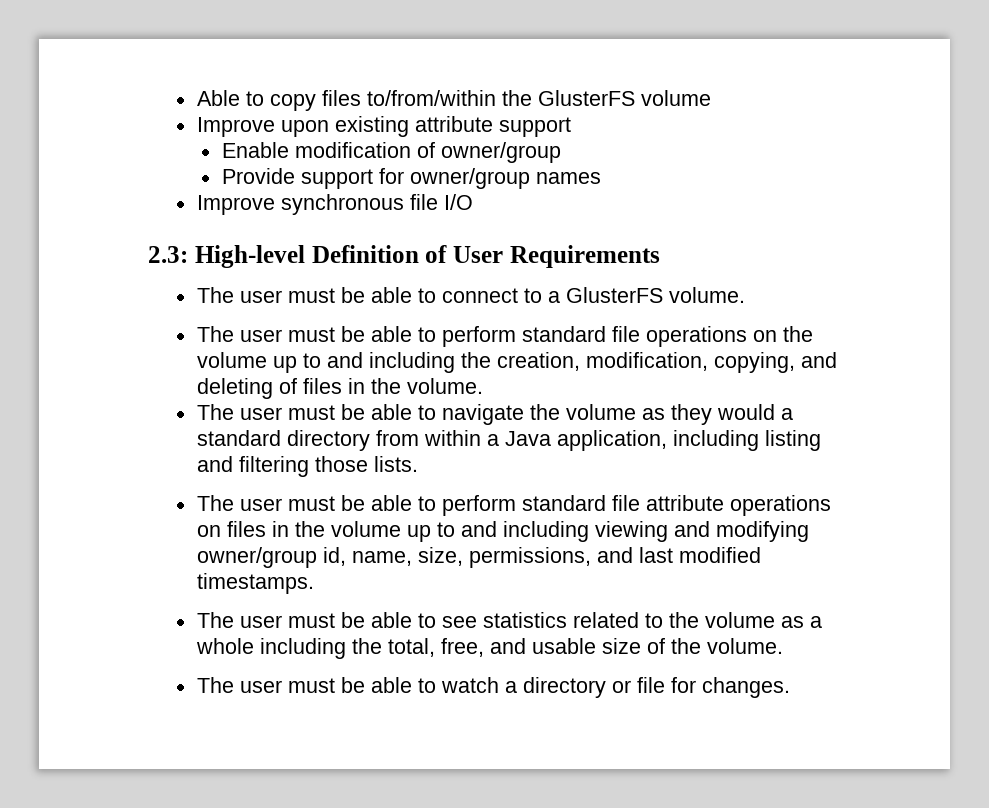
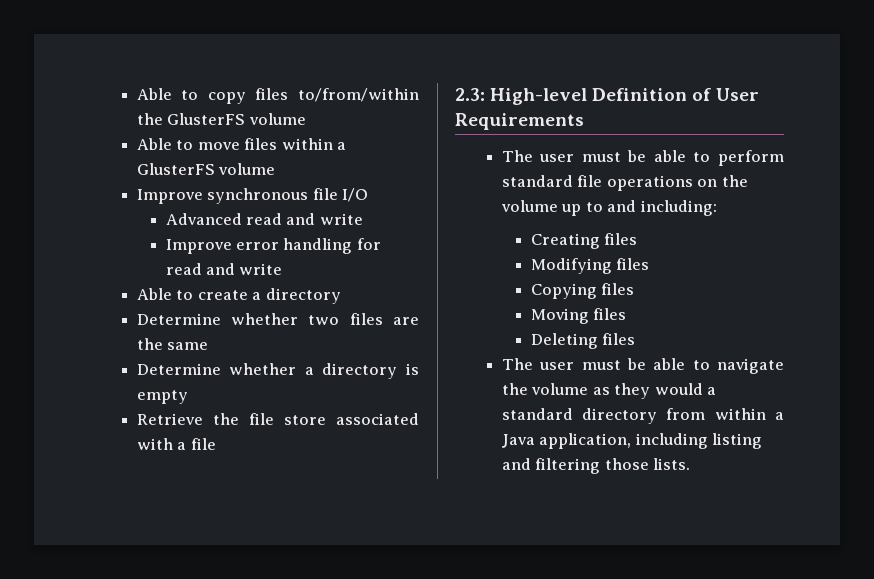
[196,116,571,137] [221,142,561,163] [221,168,601,189] [196,194,473,215] Improve upon existing attribute support // Enable modification of owner/group // Provide support for owner/group names // Improve synchronous file I/O -> [136,138,347,150] [136,163,276,175] [136,188,369,204] [165,213,363,225] [165,238,381,254] [165,263,283,275] [136,288,341,304] [136,313,419,325] [136,338,209,350] [136,363,419,379] [136,390,188,404] [136,413,419,425] [136,438,216,450] Able to move files within a GlusterFS volume // Improve synchronous file I/O // Advanced read and write // Improve error handling for read and write // Able to create a directory // Determine whether two files are the same // Determine whether a directory is empty // Retrieve the file store associated with a file
[196,287,745,303] // The user must be able to connect to a GlusterFS volume. -> (584, 121) none
[368,352,837,373] [196,378,483,399] including the creation, modification, copying, and deleting of files in the volume. -> [640,200,717,216] [530,233,638,249] [530,258,650,274] [530,283,635,299] [530,308,627,324] [530,333,636,349] including: // Creating files // Modifying files // Copying files // Moving files // Deleting files
[196,495,831,516] [196,521,809,542] [196,547,761,568] [196,573,314,594] [196,612,822,628] [195,638,783,659] [196,677,790,698] // The user must be able to perform standard file attribute operations on files in the volume up to and including viewing and modifying owner/group id, name, size, permissions, and last modified timestamps. // The user must be able to see statistics related to the volume as a whole including the total, free, and usable size of the volume. // The user must be able to watch a directory or file for changes. -> (691, 464) none

